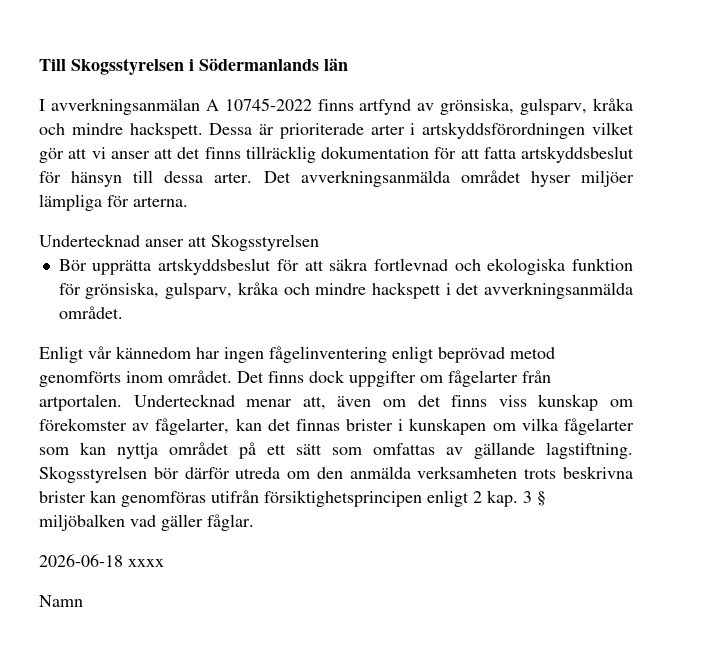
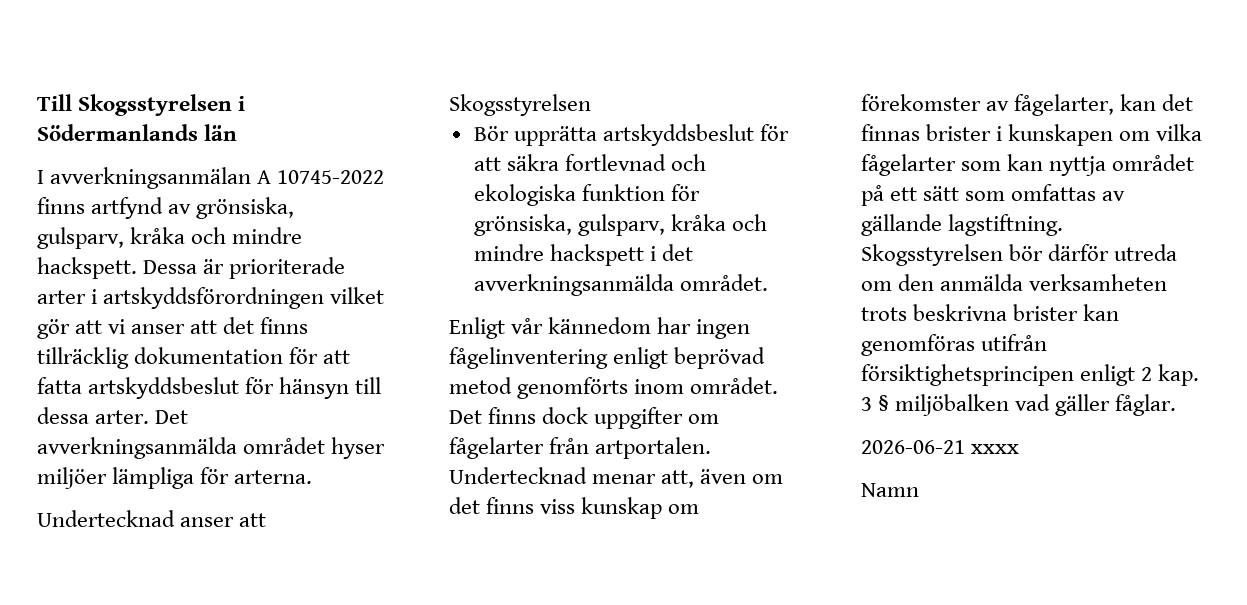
[39,554,123,567] 2026-06-18 -> [861,440,965,454] 2026-06-21

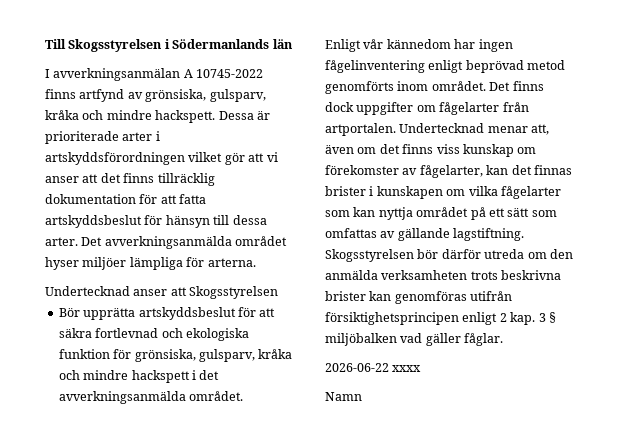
[861,440,965,454] 2026-06-21 -> [325,363,389,372] 2026-06-22

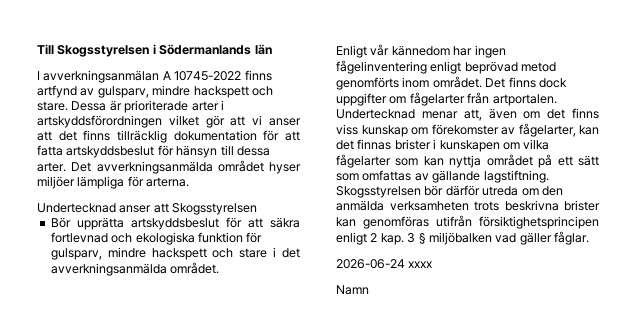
[145,89,266,102] [45,110,216,123] grönsiska, gulsparv, kråka och mindre hackspett. -> [97,85,273,98] [37,101,68,111] gulsparv, mindre hackspett och stare.
[134,349,293,362] [58,370,190,383] grönsiska, gulsparv, kråka och mindre hackspett -> [50,247,268,260] gulsparv, mindre hackspett och stare
[325,363,389,372] 2026-06-22 -> [336,259,405,269] 2026-06-24

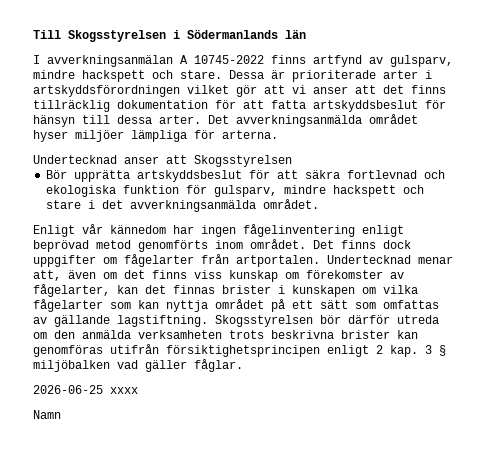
[336,259,405,269] 2026-06-24 -> [33,385,103,394] 2026-06-25

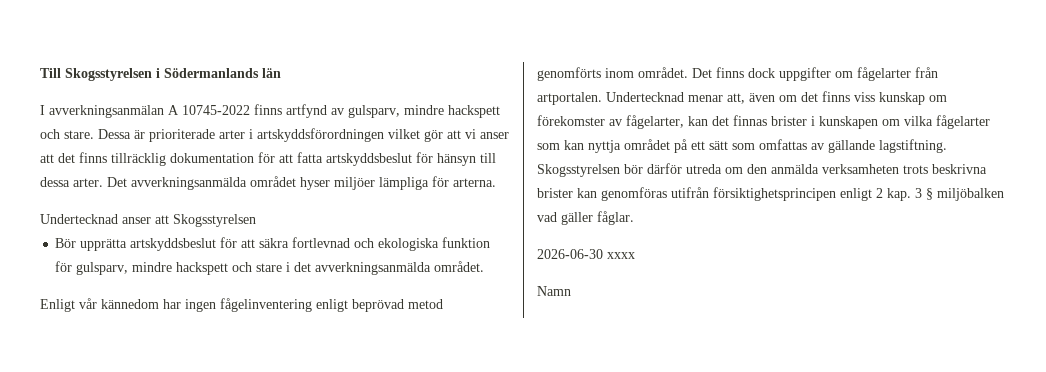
[33,385,103,394] 2026-06-25 -> [537,249,603,259] 2026-06-30

